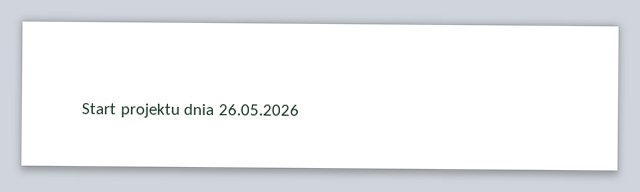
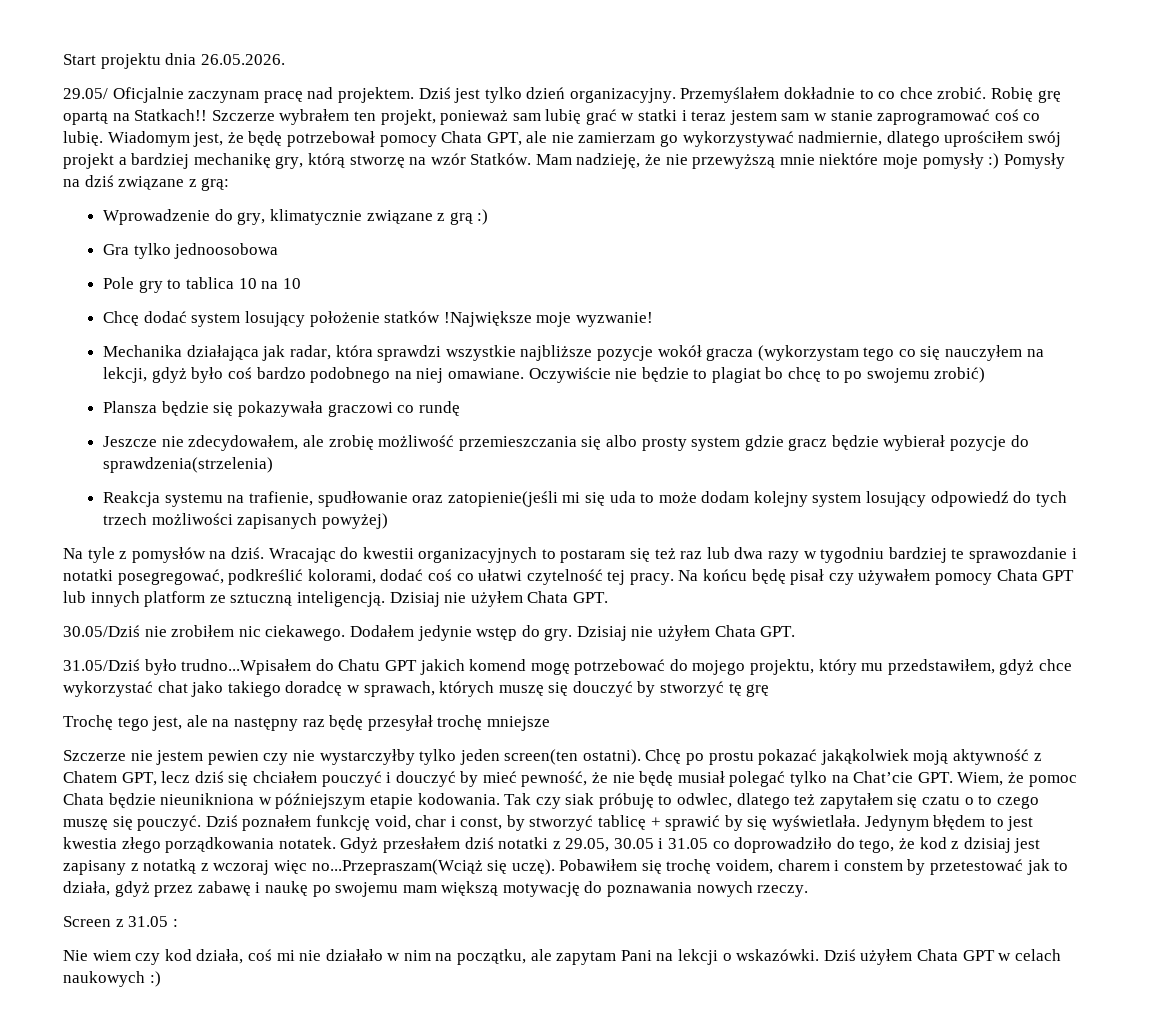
[217,104,299,116] 26.05.2026 -> [200,54,285,65] [63,87,1061,103] [63,109,1041,125] [63,131,1062,147] [63,153,1065,169] [63,175,230,191] [103,209,489,225] [103,243,279,259] [103,277,301,293] [103,311,653,327] [103,345,1044,361] [103,367,986,383] [103,401,460,417] [103,435,1029,451] [103,457,274,473] [103,491,1067,507] [103,513,388,529] [63,547,1077,563] [63,569,1075,585] [63,591,608,607] [63,625,796,641] [63,659,1073,675] [63,681,770,697] [63,715,550,731] [63,749,1042,765] [63,771,1077,787] [63,793,1039,809] [63,815,1034,831] [63,837,1041,853] [63,859,1069,875] [63,881,809,897] [63,916,178,927] [63,949,1061,965] [63,971,161,987] 26.05.2026. // 29.05/ Oficjalnie zaczynam pracę nad projektem. Dziś jest tylko dzień organizacyjny. Przemyślałem dokładnie to co chce zrobić. Robię grę opartą na Statkach!! Szczerze wybrałem ten projekt, ponieważ sam lubię grać w statki i teraz jestem sam w stanie zaprogramować coś co lubię. Wiadomym jest, że będę potrzebował pomocy Chata GPT, ale nie zamierzam go wykorzystywać nadmiernie, dlatego uprościłem swój projekt a bardziej mechanikę gry, którą stworzę na wzór Statków. Mam nadzieję, że nie przewyższą mnie niektóre moje pomysły :) Pomysły na dziś związane z grą: // Wprowadzenie do gry, klimatycznie związane z grą :) // Gra tylko jednoosobowa // Pole gry to tablica 10 na 10 // Chcę dodać system losujący położenie statków !Największe moje wyzwanie! // Mechanika działająca jak radar, która sprawdzi wszystkie najbliższe pozycje wokół gracza (wykorzystam tego co się nauczyłem na lekcji, gdyż było coś bardzo podobnego na niej omawiane. Oczywiście nie będzie to plagiat bo chcę to po swojemu zrobić) // Plansza będzie się pokazywała graczowi co rundę // Jeszcze nie zdecydowałem, ale zrobię możliwość przemieszczania się albo prosty system gdzie gracz będzie wybierał pozycje do sprawdzenia(strzelenia) // Reakcja systemu na trafienie, spudłowanie oraz zatopienie(jeśli mi się uda to może dodam kolejny system losujący odpowiedź do tych trzech możliwości zapisanych powyżej) // Na tyle z pomysłów na dziś. Wracając do kwestii organizacyjnych to postaram się też raz lub dwa razy w tygodniu bardziej te sprawozdanie i notatki posegregować, podkreślić kolorami, dodać coś co ułatwi czytelność tej pracy. Na końcu będę pisał czy używałem pomocy Chata GPT lub innych platform ze sztuczną inteligencją. Dzisiaj nie użyłem Chata GPT. // 30.05/Dziś nie zrobiłem nic ciekawego. Dodałem jedynie wstęp do gry. Dzisiaj nie użyłem Chata GPT. // 31.05/Dziś było trudno...Wpisałem do Chatu GPT jakich komend mogę potrzebować do mojego projektu, który mu przedstawiłem, gdyż chce wykorzystać chat jako takiego doradcę w sprawach, których muszę się douczyć by stworzyć tę grę // Trochę tego jest, ale na następny raz będę przesyłał trochę mniejsze // Szczerze nie jestem pewien czy nie wystarczyłby tylko jeden screen(ten ostatni). Chcę po prostu pokazać jakąkolwiek moją aktywność z Chatem GPT, lecz dziś się chciałem pouczyć i douczyć by mieć pewność, że nie będę musiał polegać tylko na Chat’cie GPT. Wiem, że pomoc Chata będzie nieunikniona w późniejszym etapie kodowania. Tak czy siak próbuję to odwlec, dlatego też zapytałem się czatu o to czego muszę się pouczyć. Dziś poznałem funkcję void, char i const, by stworzyć tablicę + sprawić by się wyświetlała. Jedynym błędem to jest kwestia złego porządkowania notatek. Gdyż przesłałem dziś notatki z 29.05, 30.05 i 31.05 co doprowadziło do tego, że kod z dzisiaj jest zapisany z notatką z wczoraj więc no...Przepraszam(Wciąż się uczę). Pobawiłem się trochę voidem, charem i constem by przetestować jak to działa, gdyż przez zabawę i naukę po swojemu mam większą motywację do poznawania nowych rzeczy. // Screen z 31.05 : // Nie wiem czy kod działa, coś mi nie działało w nim na początku, ale zapytam Pani na lekcji o wskazówki. Dziś użyłem Chata GPT w celach naukowych :)

